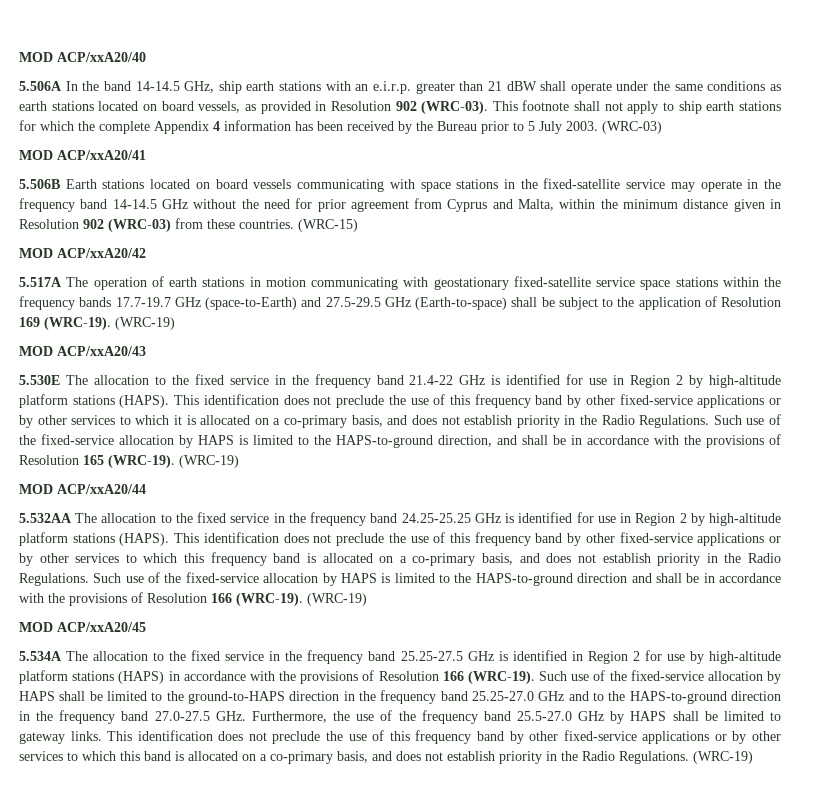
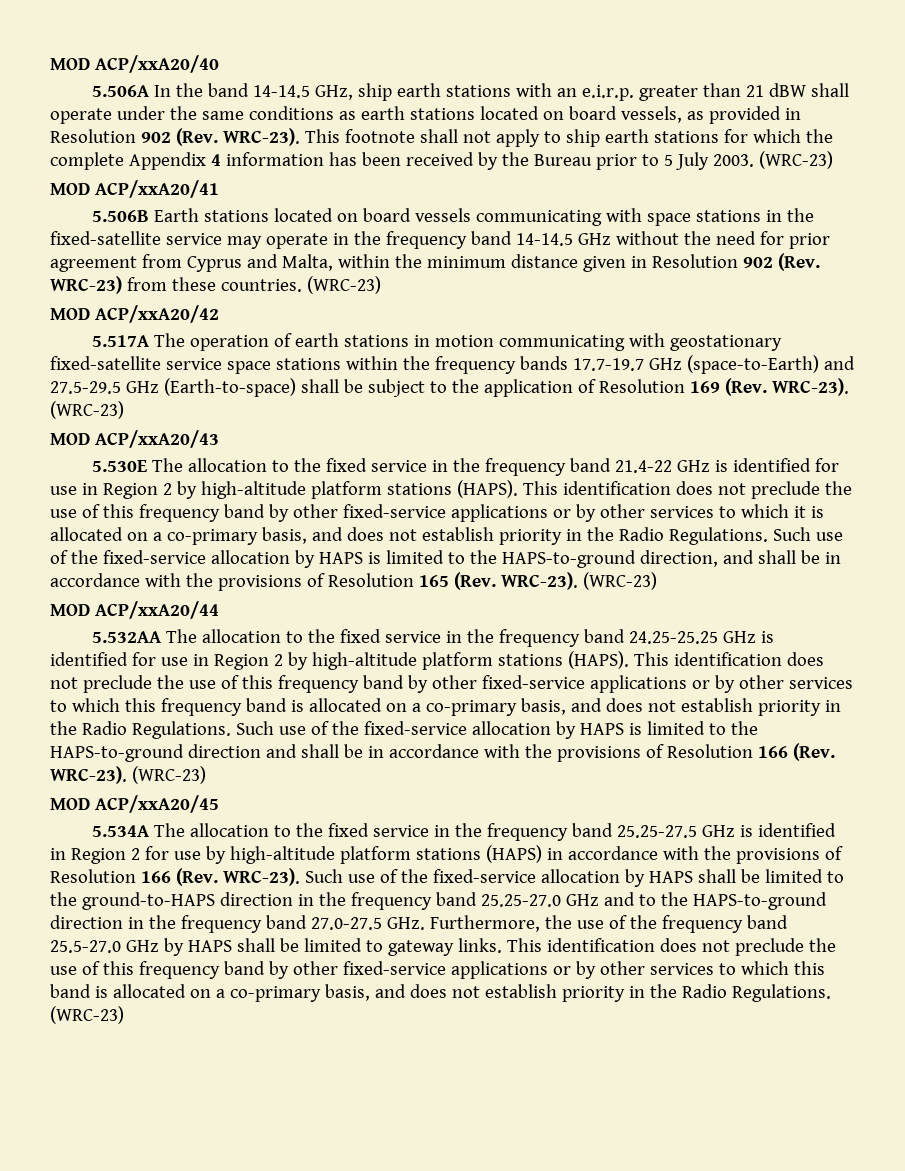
[421,101,489,114] (WRC-03). -> [175,128,300,146] (Rev. WRC-23).
[602,121,662,134] (WRC-03) -> [758,151,833,169] (WRC-23)
[108,219,171,232] (WRC-03) -> [777,253,820,271] [50,276,122,294] (Rev. WRC-23)
[298,219,358,232] (WRC-15) -> [306,276,381,294] (WRC-23)
[44,317,175,330] (WRC-19). (WRC-19) -> [724,378,849,396] [50,401,124,419] (Rev. WRC-23). (WRC-23)
[108,455,239,468] (WRC-19). (WRC-19) -> [453,572,657,590] (Rev. WRC-23). (WRC-23)
[236,593,367,606] (WRC-19). (WRC-19) -> [792,743,835,761] [50,766,206,784] (Rev. WRC-23). (WRC-23)
[467,671,535,684] (WRC-19). -> [175,868,300,886] (Rev. WRC-23).
[693,751,753,764] (WRC-19) -> [50,1006,124,1024] (WRC-23)

